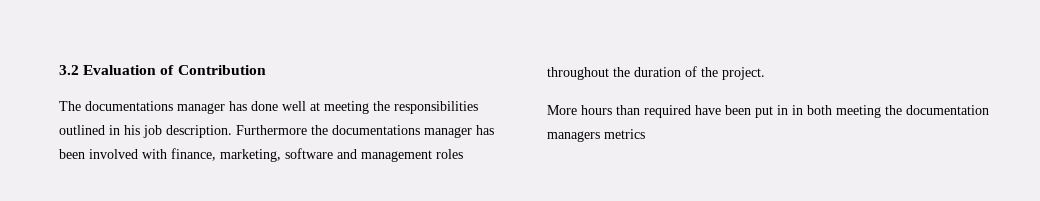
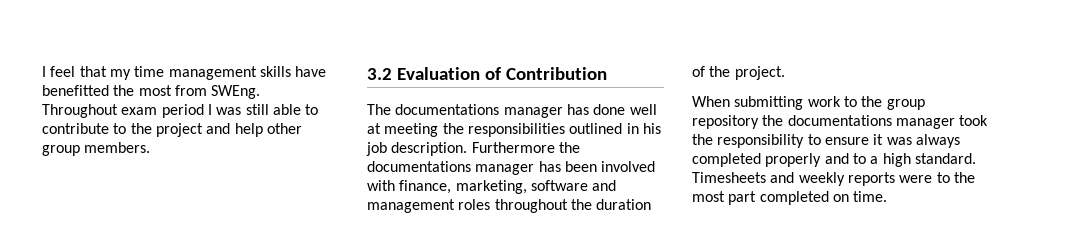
(59, 70) none -> [42,66,327,80] [42,85,261,99] [42,104,319,118] [42,123,302,137] [42,142,151,156] I feel that my time management skills have benefitted the most from SWEng. Throughout exam period I was still able to contribute to the project and help other group members. //
[547,105,989,118] [547,129,645,142] More hours than required have been put in in both meeting the documentation managers metrics -> [692,96,925,110] [692,115,989,129] [692,134,960,148] [692,153,976,167] [692,172,975,186] [692,191,888,205] When submitting work to the group repository the documentations manager took the responsibility to ensure it was always completed properly and to a high standard. Timesheets and weekly reports were to the most part completed on time.

